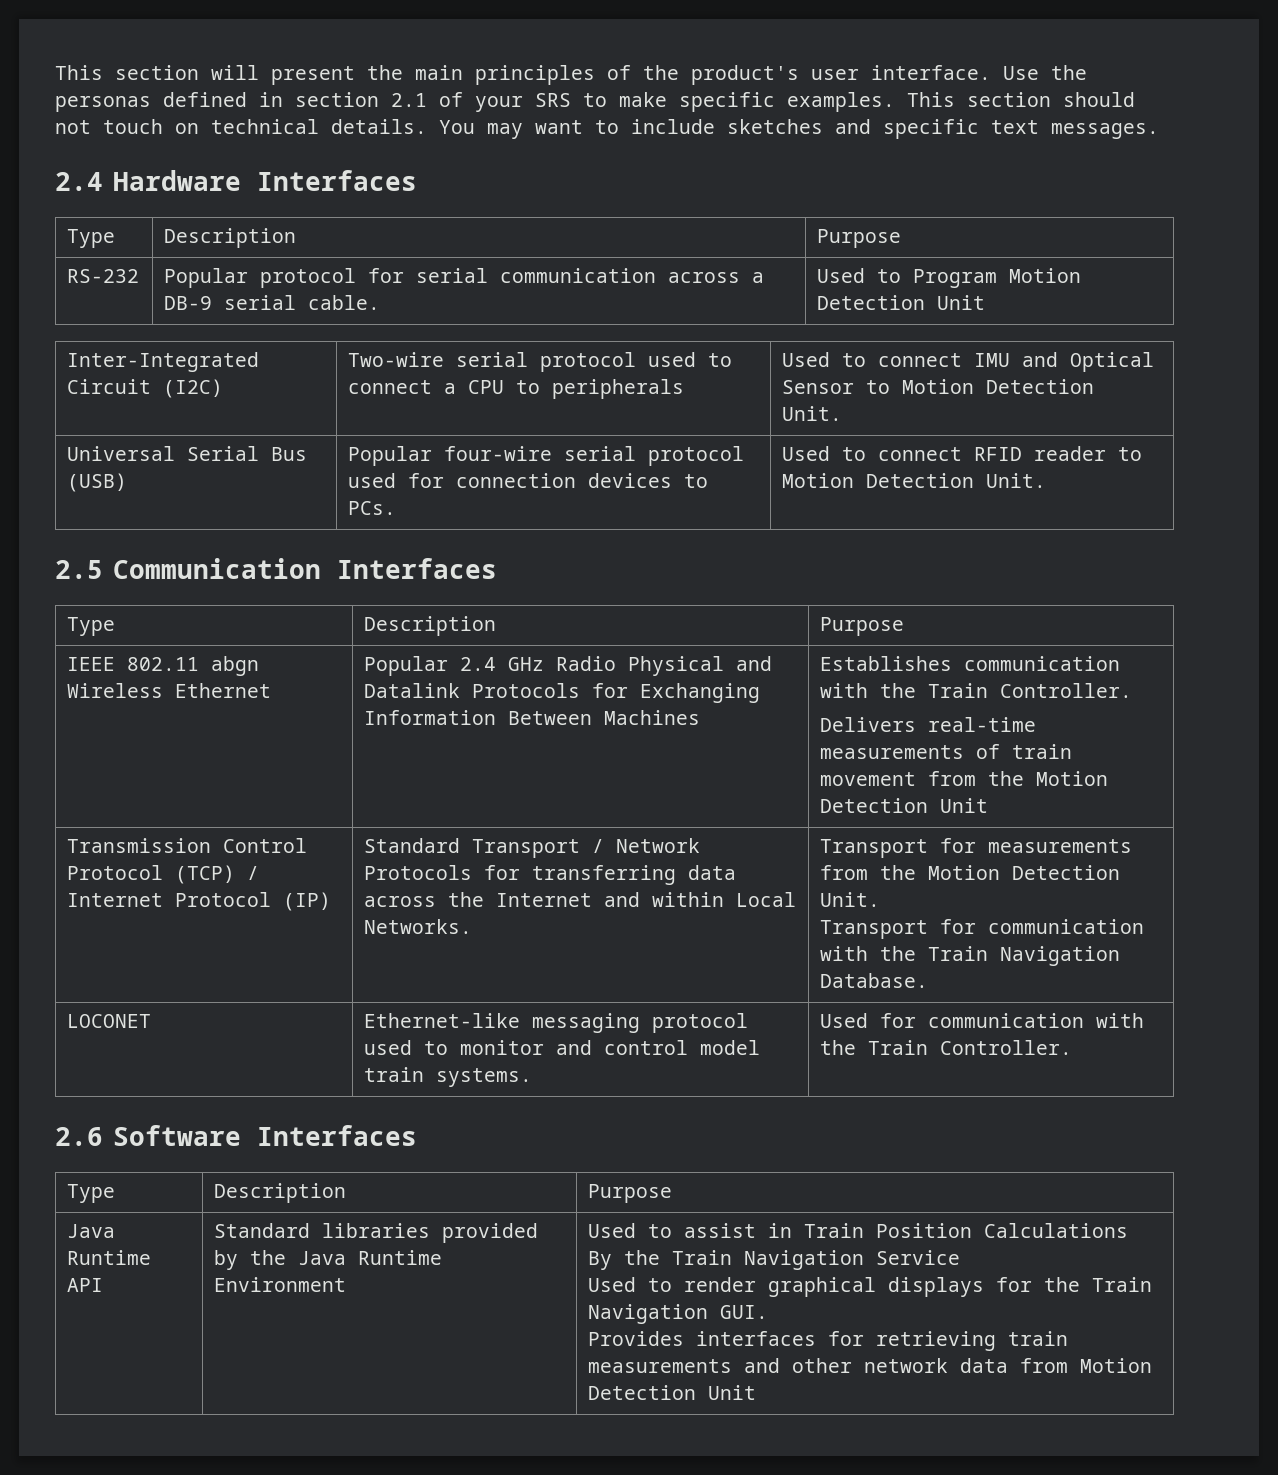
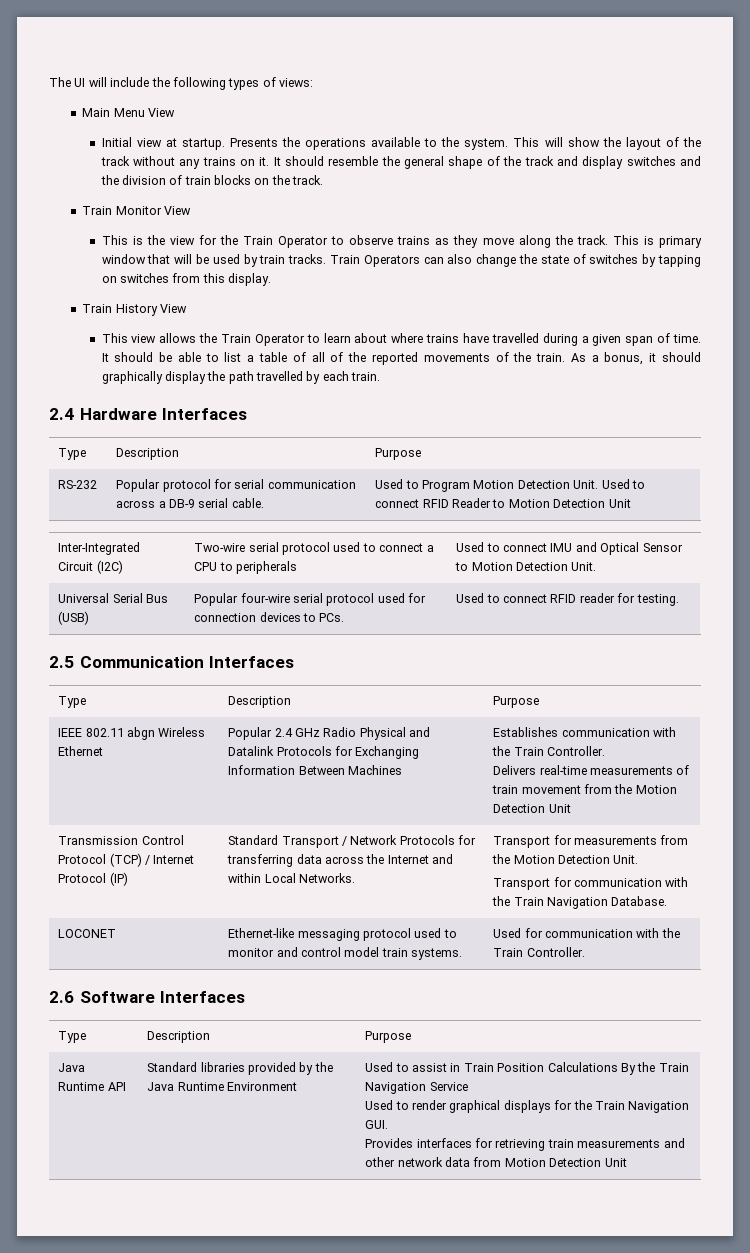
[55,65,1087,85] [55,92,1135,112] [55,119,1159,139] This section will present the main principles of the product's user interface. Use the personas defined in section 2.1 of your SRS to make specific examples. This section should not touch on technical details. You may want to include sketches and specific text messages. -> [49,77,313,90] [82,108,175,117] [101,137,702,150] [100,156,701,169] [100,175,324,185] [82,206,191,215] [101,235,703,248] [101,254,702,267] [101,273,272,286] [82,304,187,316] [101,333,702,346] [101,352,702,365] [101,371,381,384] The UI will include the following types of views: // Main Menu View // Initial view at startup. Presents the operations available to the system. This will show the layout of the track without any trains on it. It should resemble the general shape of the track and display switches and the division of train blocks on the track. // Train Monitor View // This is the view for the Train Operator to observe trains as they move along the track. This is primary window that will be used by train tracks. Train Operators can also change the state of switches by tapping on switches from this display. // Train History View // This view allows the Train Operator to learn about where trains have travelled during a given span of time. It should be able to list a table of all of the reported movements of the train. As a bonus, it should graphically display the path travelled by each train.
(926, 302) none -> [573,479,645,489] [375,498,606,508] Unit. Used to connect RFID Reader to Motion Detection
[1118,447,1143,461] [782,473,1047,488] to Motion Detection Unit. -> [617,593,679,606] for testing.

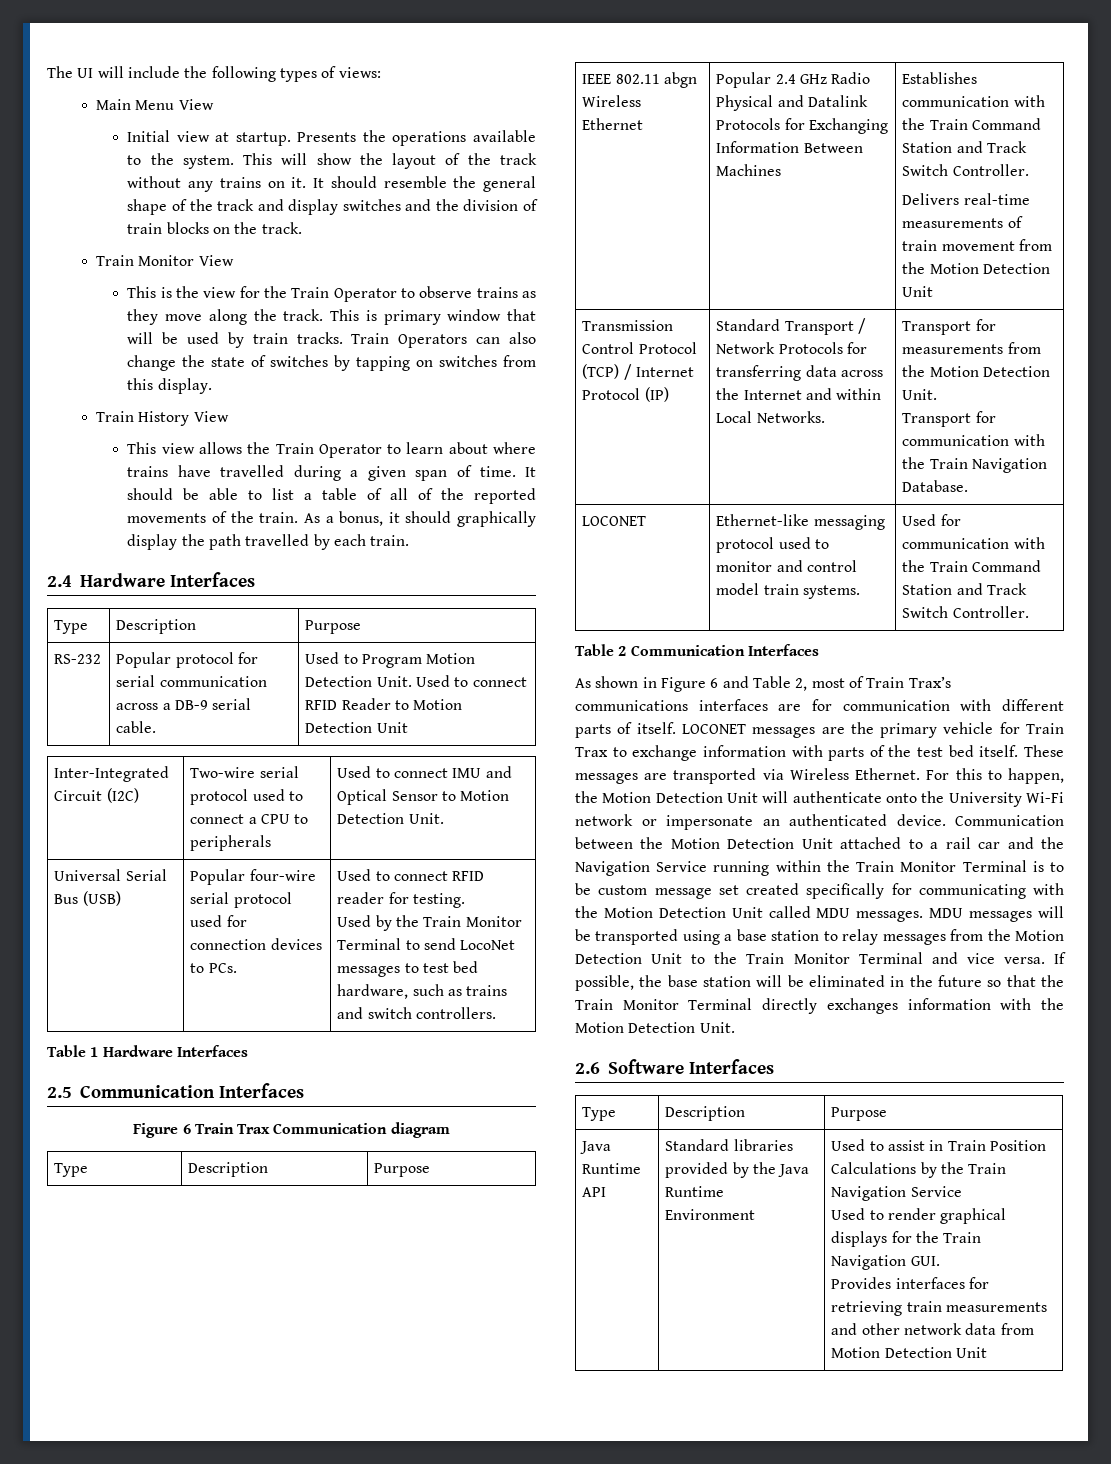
[49,656,294,668] // 2.5 Communication Interfaces -> [337,915,522,931] [337,938,516,950] [337,961,479,977] [337,984,508,999] [337,1007,496,1019] [47,1045,248,1057] [47,1083,304,1098] [133,1122,450,1138] // Used by the Train Monitor Terminal to send LocoNet messages to test bed hardware, such as trains and switch controllers. // Table 1 Hardware Interfaces // 2.5 Communication Interfaces // Figure 6 Train Trax Communication diagram
(544, 751) none -> [971,118,1041,130] [902,141,1027,153] [902,164,949,176] Command Station and Track Switch
[526,947,585,957] Controller. -> [971,560,1041,572] [902,583,1027,595] [902,606,1029,618] [575,644,819,656] [575,676,951,692] [575,699,1064,711] [575,722,1064,738] [575,745,1064,761] [575,768,1064,784] [575,791,1064,807] [575,814,1064,830] [575,837,1064,849] [575,860,1064,876] [575,883,1064,899] [575,906,1064,922] [575,929,1064,945] [575,952,1066,964] [575,975,1064,991] [575,998,1064,1014] [575,1022,735,1033] Command Station and Track Switch Controller. // Table 2 Communication Interfaces // As shown in Figure 6 and Table 2, most of Train Trax’s communications interfaces are for communication with different parts of itself. LOCONET messages are the primary vehicle for Train Trax to exchange information with parts of the test bed itself. These messages are transported via Wireless Ethernet. For this to happen, the Motion Detection Unit will authenticate onto the University Wi-Fi network or impersonate an authenticated device. Communication between the Motion Detection Unit attached to a rail car and the Navigation Service running within the Train Monitor Terminal is to be custom message set created specifically for communicating with the Motion Detection Unit called MDU messages. MDU messages will be transported using a base station to relay messages from the Motion Detection Unit to the Train Monitor Terminal and vice versa. If possible, the base station will be eliminated in the future so that the Train Monitor Terminal directly exchanges information with the Motion Detection Unit.
[620,1063,636,1075] By -> [920,1162,937,1178] by

